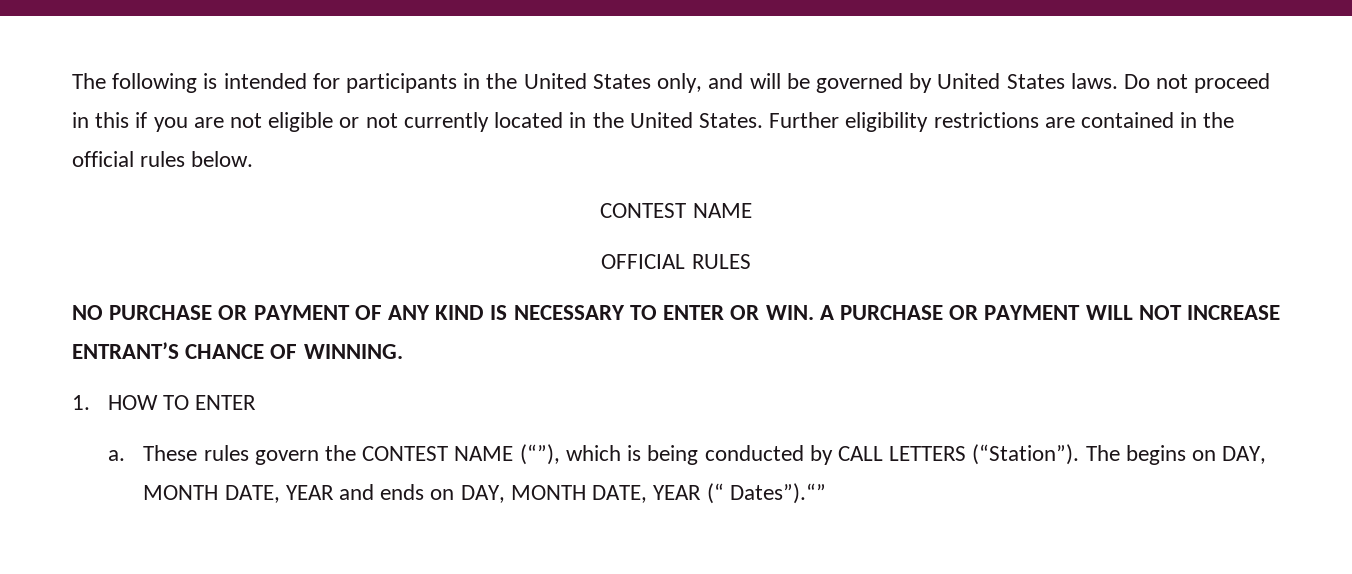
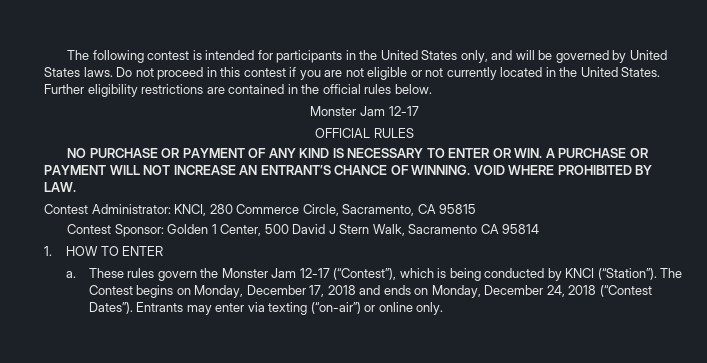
(198, 83) none -> [147,51,190,60] contest
(130, 120) none -> [243,68,286,77] contest
[600,203,752,218] CONTEST NAME -> [310,106,419,116] Monster Jam 12-17
(1280, 312) none -> [239,165,258,175] AN
(403, 351) none -> [473,165,653,175] [44,182,76,192] [44,204,477,216] [67,224,540,237] VOID WHERE PROHIBITED BY LAW. // Contest Administrator: KNCI, 280 Commerce Circle, Sacramento, CA 95815 // Contest Sponsor: Golden 1 Center, 500 David J Stern Walk, Sacramento CA 95814
[362,444,560,465] CONTEST NAME (“”), -> [221,268,397,280] Monster Jam 12-17 (“Contest”),
[837,446,967,461] CALL LETTERS -> [565,268,595,278] KNCI
(1120, 453) none -> [88,285,133,295] Contest
[1222,446,1267,464] [143,483,826,504] DAY, MONTH DATE, YEAR and ends on DAY, MONTH DATE, YEAR (“ Dates”).“” -> [194,285,652,298] [88,302,444,315] Monday, December 17, 2018 and ends on Monday, December 24, 2018 (“Contest Dates”). Entrants may enter via texting (“on-air”) or online only.

